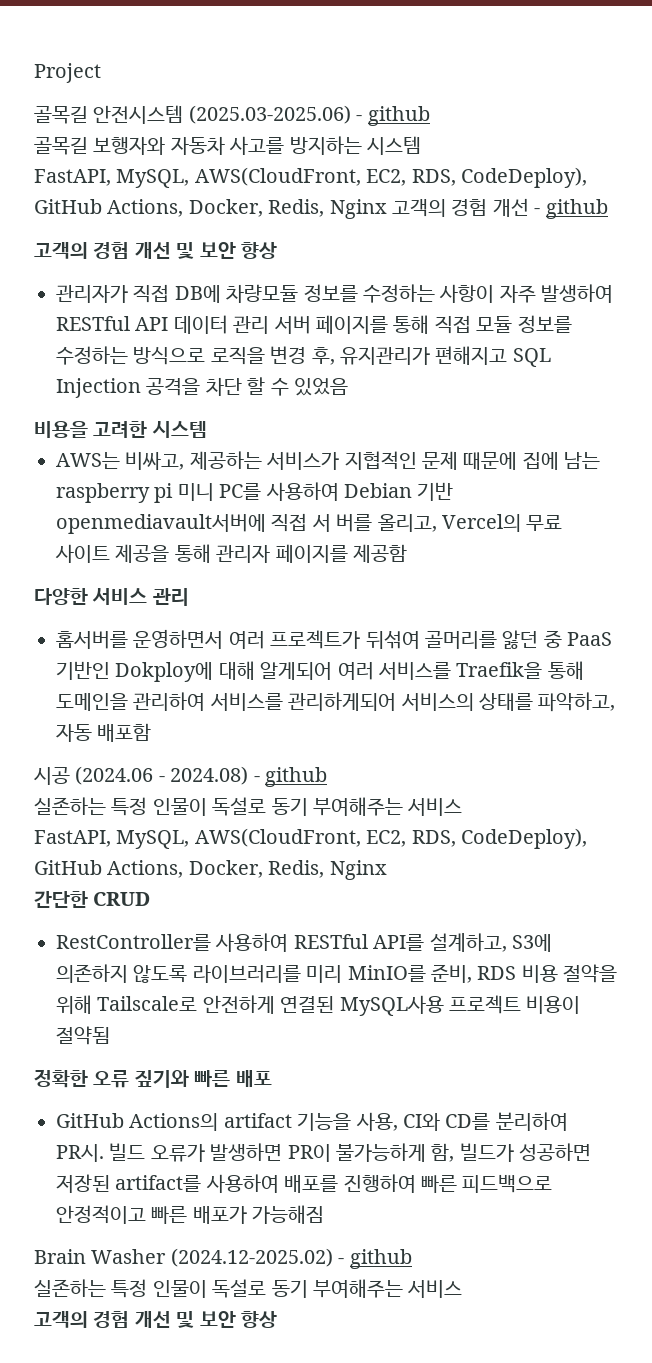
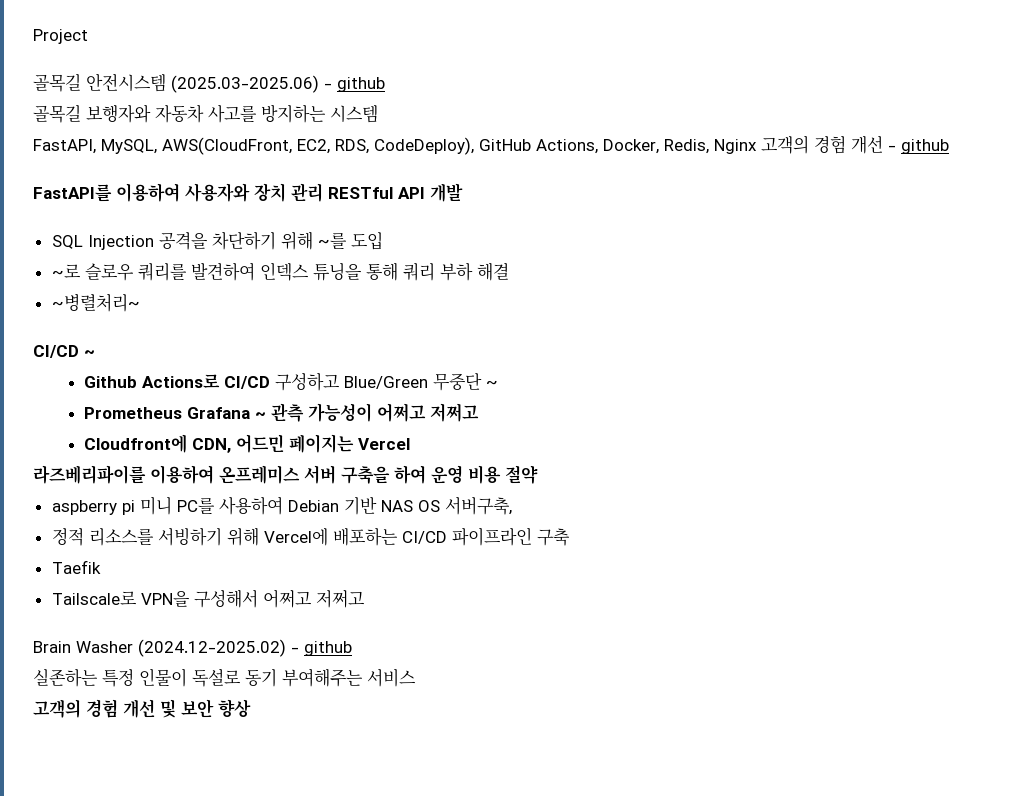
[34,242,277,259] [56,284,614,303] [56,315,572,334] [56,346,551,367] [56,377,348,398] [34,421,207,438] [56,451,601,470] [56,483,150,503] 고객의 경험 개선 및 보안 향상 // 관리자가 직접 DB에 차량모듈 정보를 수정하는 사항이 자주 발생하여 RESTful API 데이터 관리 서버 페이지를 통해 직접 모듈 정보를 수정하는 방식으로 로직을 변경 후, 유지관리가 편해지고 SQL Injection 공격을 차단 할 수 있었음 // 비용을 고려한 시스템 // AWS는 비싸고, 제공하는 서비스가 지협적인 문제 때문에 집에 남는 raspberry -> [33,183,463,202] [51,231,383,250] [51,262,509,281] [51,293,140,312] [33,345,95,358] [84,373,499,391] [84,403,480,422] [84,434,411,453] [33,465,538,484] [51,500,117,515] FastAPI를 이용하여 사용자와 장치 관리 RESTful API 개발 // SQL Injection 공격을 차단하기 위해 ~를 도입 // ~로 슬로우 쿼리를 발견하여 인덱스 튜닝을 통해 쿼리 부하 해결 // ~병렬처리~ // CI/CD ~ // Github Actions로 CI/CD 구성하고 Blue/Green 무중단 ~ // Prometheus Grafana ~ 관측 가능성이 어쩌고 저쩌고 // Cloudfront에 CDN, 어드민 페이지는 Vercel // 라즈베리파이를 이용하여 온프레미스 서버 구축을 하여 운영 비용 절약 // aspberry
[56,513,563,534] [55,544,407,563] [34,588,189,606] [56,629,613,649] [56,661,584,682] [56,692,616,712] [56,723,152,742] [34,766,327,787] [34,797,463,816] [34,828,587,849] [34,860,387,880] [34,891,151,908] [56,933,552,952] [56,964,618,983] [56,995,581,1016] [56,1026,110,1045] [34,1069,272,1088] [56,1112,568,1131] [56,1143,592,1162] [56,1174,553,1193] [56,1205,325,1224] openmediavault서버에 직접 서 버를 올리고, Vercel의 무료 사이트 제공을 통해 관리자 페이지를 제공함 // 다양한 서비스 관리 // 홈서버를 운영하면서 여러 프로젝트가 뒤섞여 골머리를 앓던 중 PaaS 기반인 Dokploy에 대해 알게되어 여러 서비스를 Traefik을 통해 도메인을 관리하여 서비스를 관리하게되어 서비스의 상태를 파악하고, 자동 배포함 // 시공 (2024.06 - 2024.08) - github // 실존하는 특정 인물이 독설로 동기 부여해주는 서비스 // FastAPI, MySQL, AWS(CloudFront, EC2, RDS, CodeDeploy), GitHub Actions, Docker, Redis, Nginx // 간단한 CRUD // RestController를 사용하여 RESTful API를 설계하고, S3에 의존하지 않도록 라이브러리를 미리 MinIO를 준비, RDS 비용 절약을 위해 Tailscale로 안전하게 연결된 MySQL사용 프로젝트 비용이 절약됨 // 정확한 오류 짚기와 빠른 배포 // GitHub Actions의 artifact 기능을 사용, CI와 CD를 분리하여 PR시. 빌드 오류가 발생하면 PR이 불가능하게 함, 빌드가 성공하면 저장된 artifact를 사용하여 배포를 진행하여 빠른 피드백으로 안정적이고 빠른 배포가 가능해짐 -> [380,496,512,515] [51,527,570,546] [51,560,101,574] [51,589,365,608] NAS OS 서버구축, // 정적 리소스를 서빙하기 위해 Vercel에 배포하는 CI/CD 파이프라인 구축 // Taefik // Tailscale로 VPN을 구성해서 어쩌고 저쩌고

